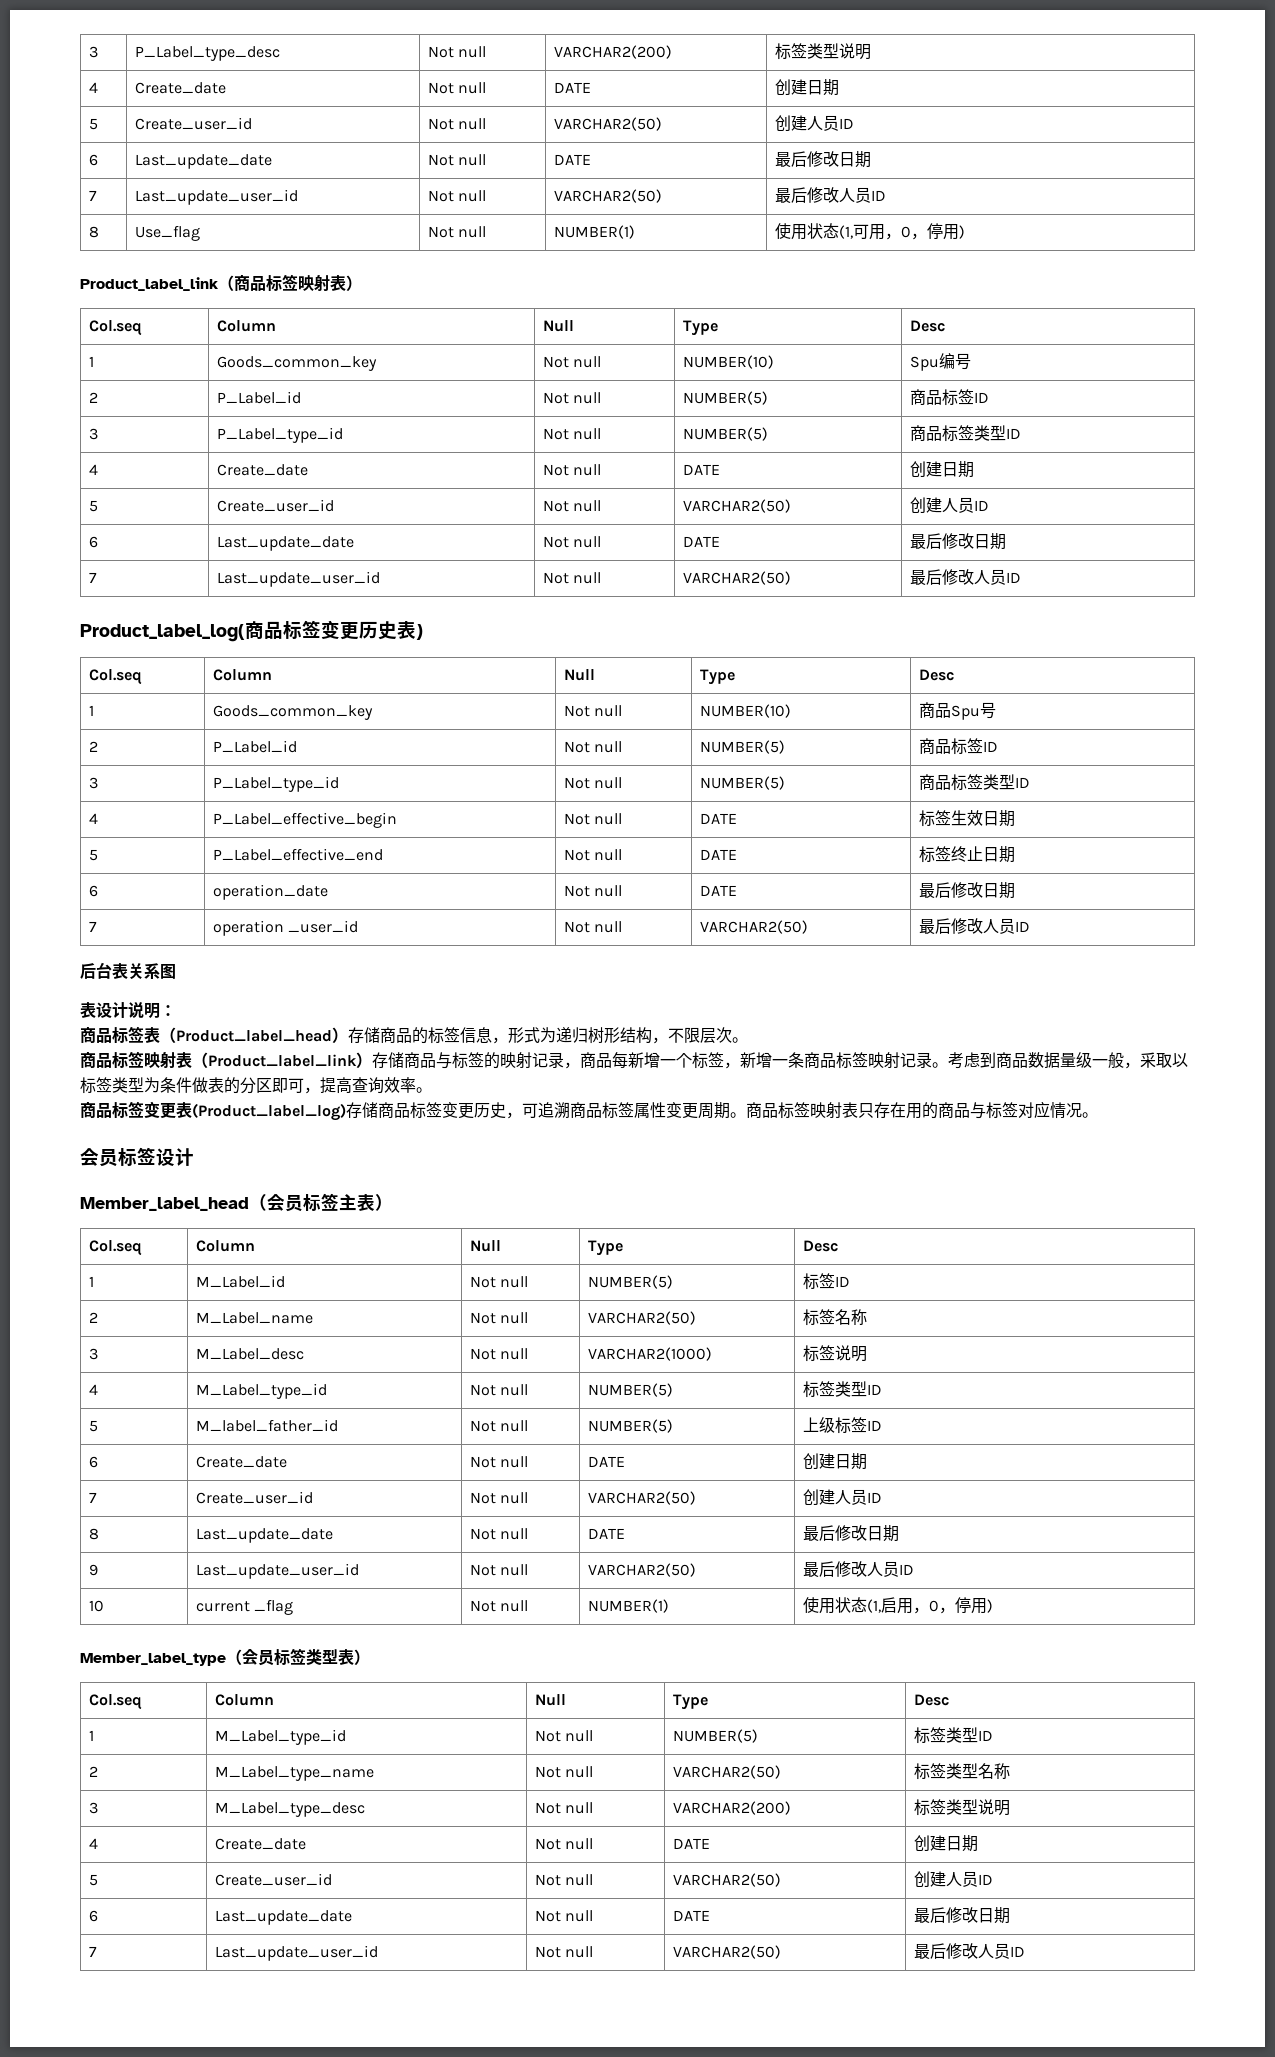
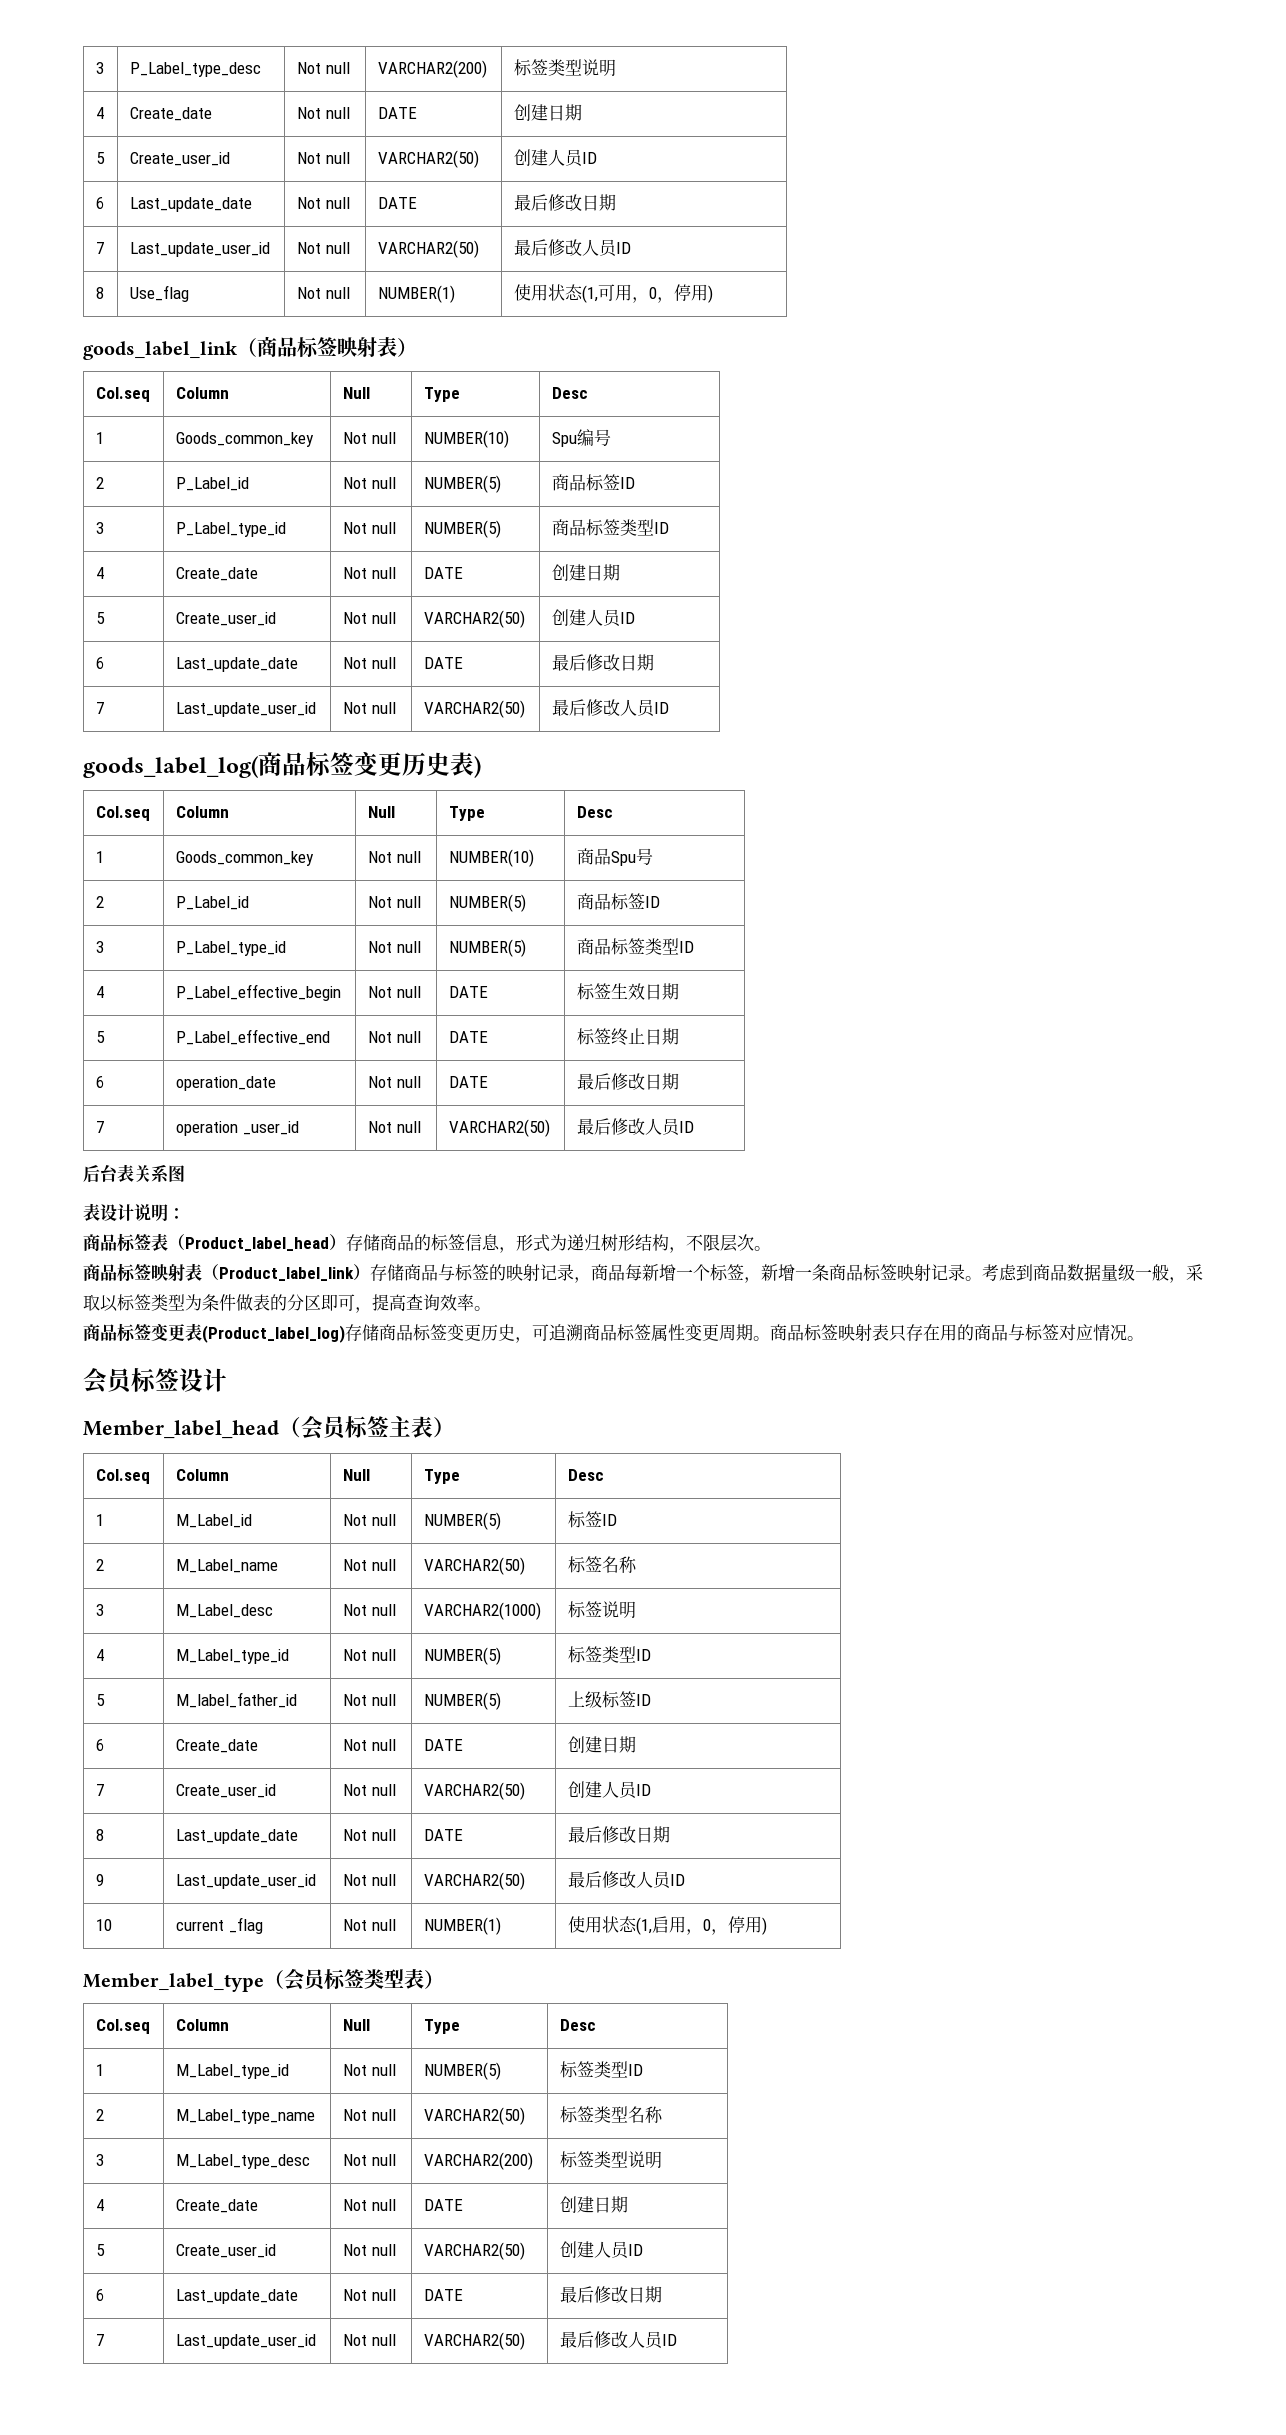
[80,277,219,291] Product_label_link -> [83,341,238,360] goods_label_link
[80,624,245,642] Product_label_log( -> [83,756,258,778] goods_label_log(

